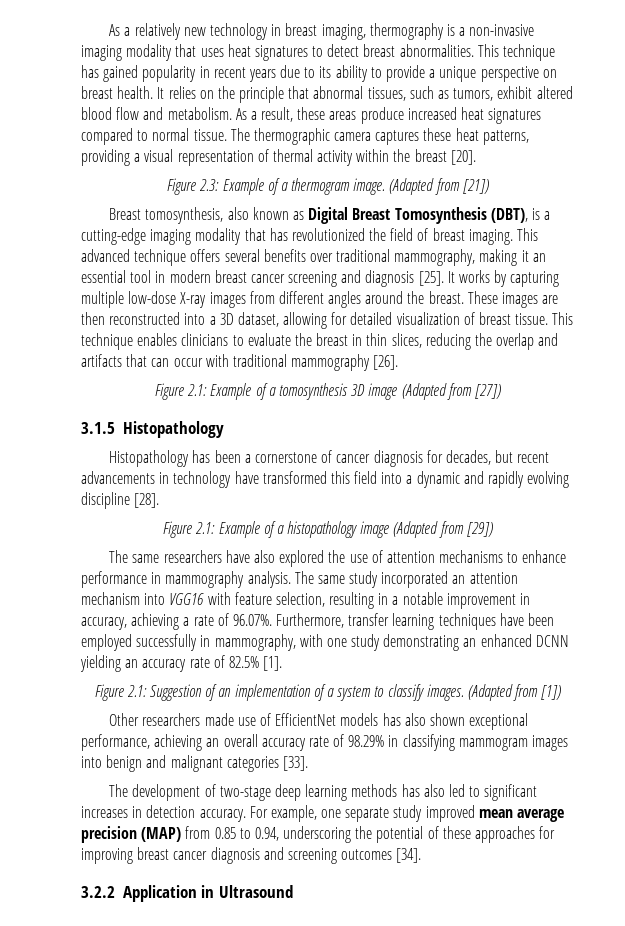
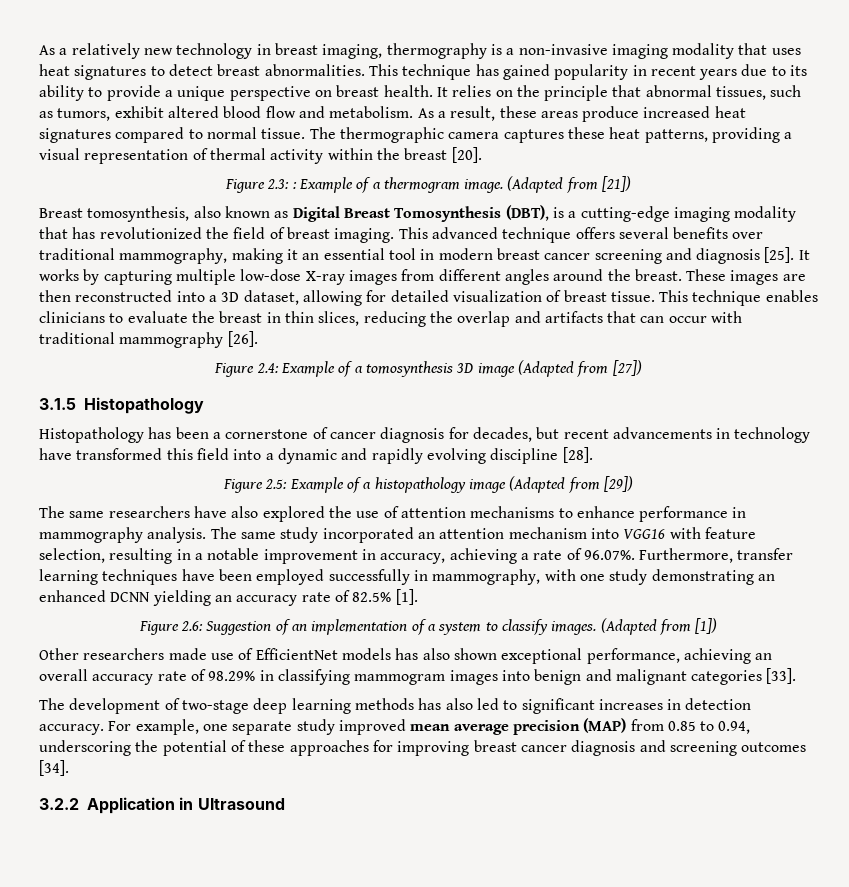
(220, 185) none -> [292,182,297,189] :
[187,384,208,396] 2.1: -> [256,363,279,373] 2.4:
[195,522,216,534] 2.1: -> [265,479,288,489] 2.5:
[126,685,147,697] 2.1: -> [181,621,204,631] 2.6:

